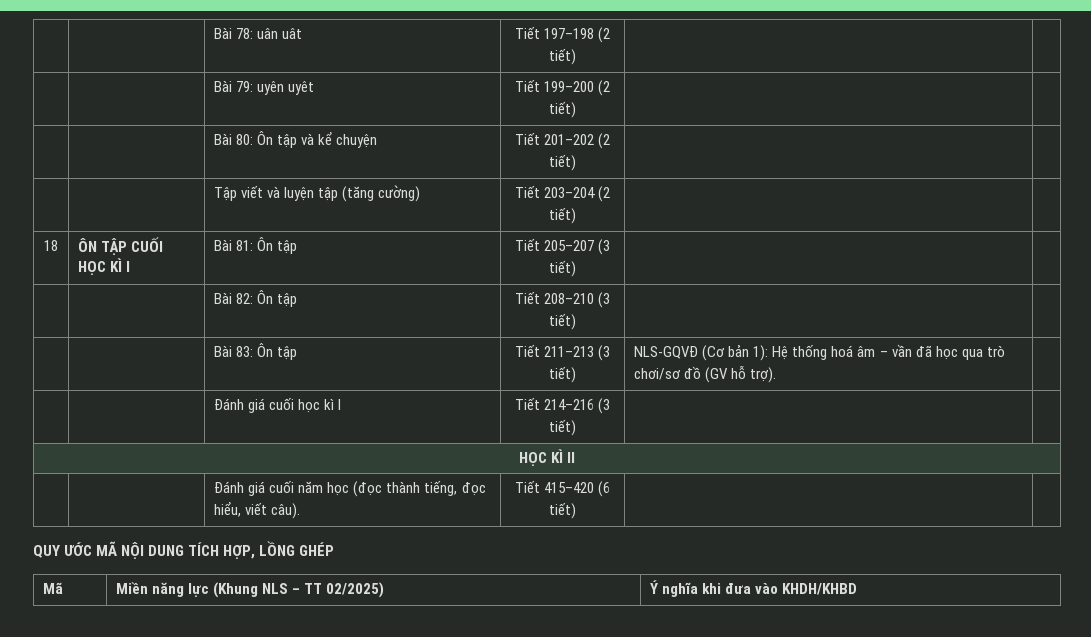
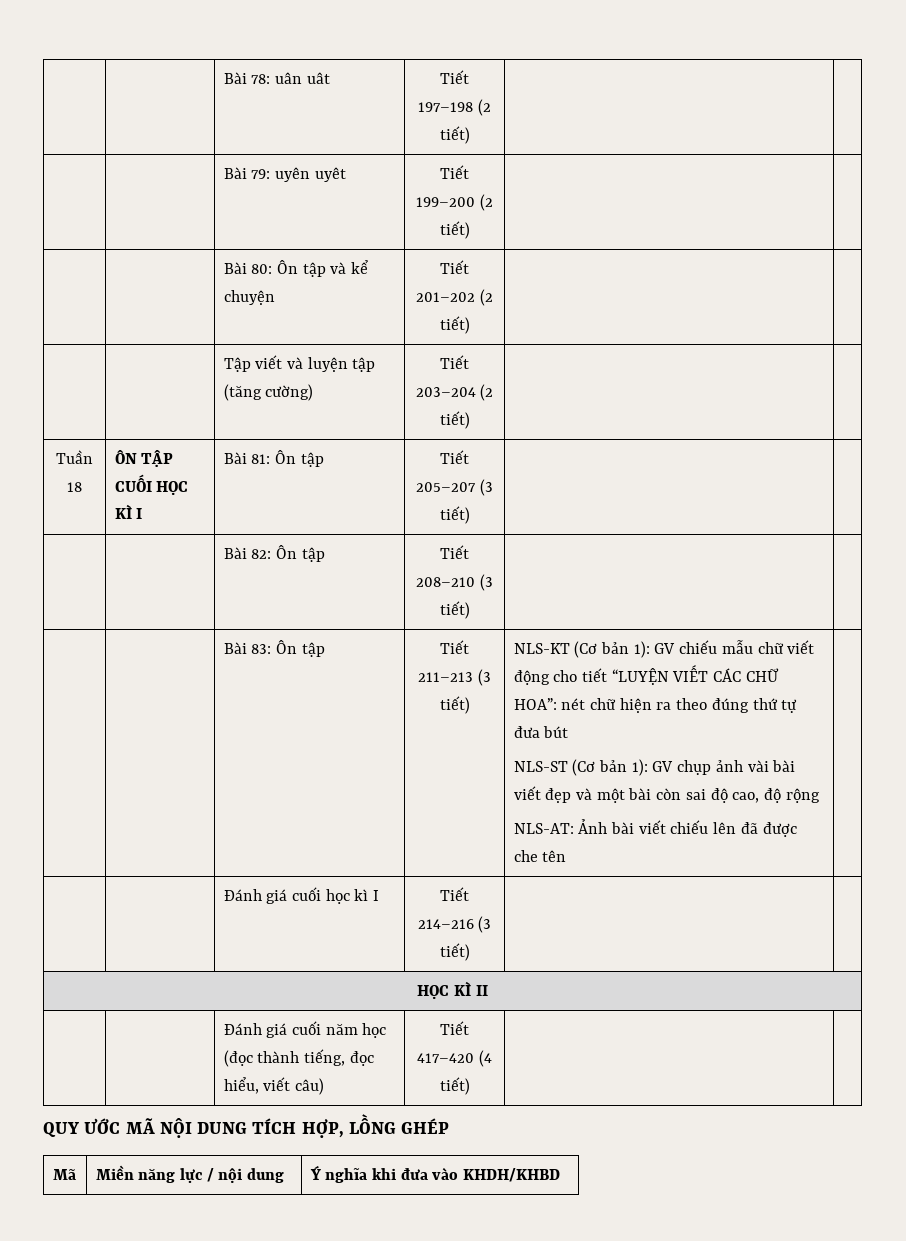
(576, 215) none -> [56,450,93,464] Tuần
[634,344,1005,361] [634,365,777,383] NLS-GQVĐ (Cơ bản 1): Hệ thống hoá âm – vần đã học qua trò chơi/sơ đồ (GV hỗ trợ). -> [513,640,815,658] [513,665,779,685] [513,698,798,713] [513,726,569,738] [513,759,796,776] [513,786,820,803] [513,819,797,837] [513,850,567,862] NLS-KT (Cơ bản 1): GV chiếu mẫu chữ viết động cho tiết “LUYỆN VIẾT CÁC CHỮ HOA”: nét chữ hiện ra theo đúng thứ tự đưa bút // NLS-ST (Cơ bản 1): GV chụp ảnh vài bài viết đẹp và một bài còn sai độ cao, độ rộng // NLS-AT: Ảnh bài viết chiếu lên đã được che tên
[271,503,301,519] [514,480,611,497] câu). | Tiết 415–420 (6 -> [295,1078,325,1095] [440,1021,469,1035] [417,1050,492,1067] câu) | Tiết 417–420 (4
[213,582,385,598] (Khung NLS – TT 02/2025) -> [206,1168,285,1183] / nội dung

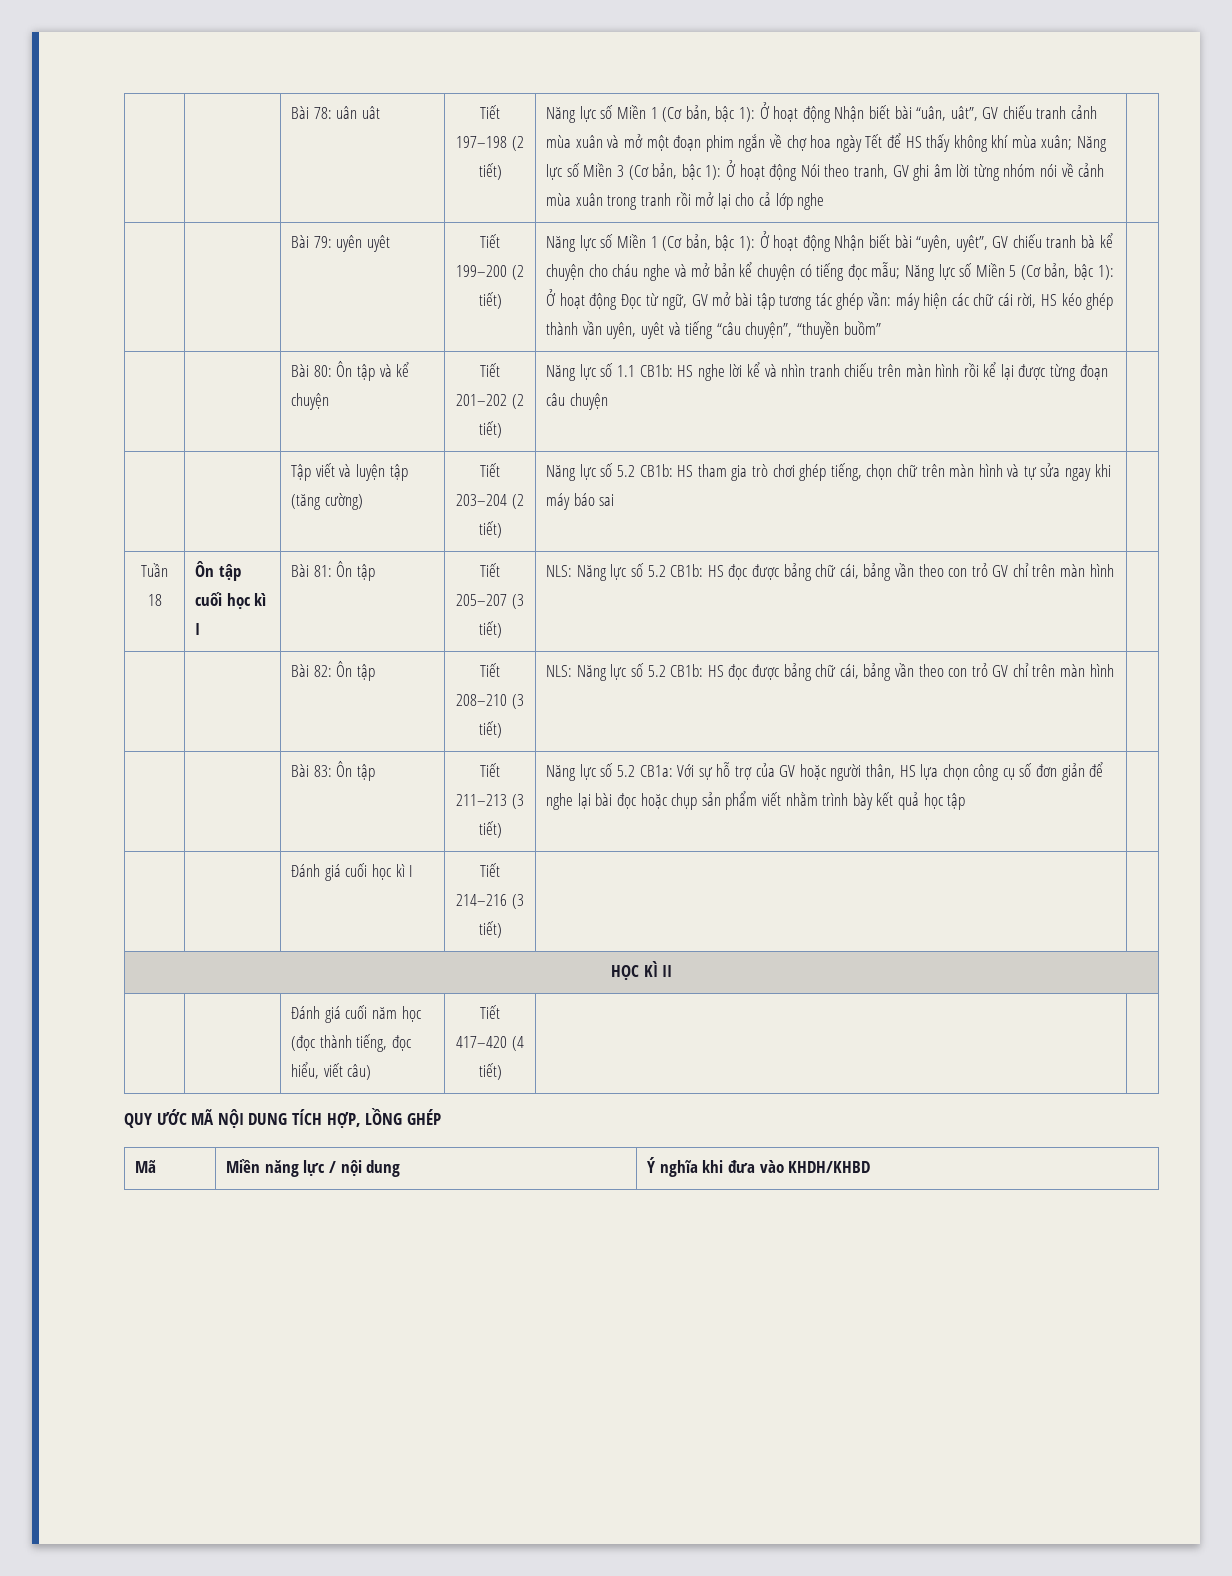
(470, 135) none -> [546,102,1098,123] [546,133,1108,152] [546,160,1105,181] [546,192,825,210] Năng lực số Miền 1 (Cơ bản, bậc 1): Ở hoạt động Nhận biết bài “uân, uât”, GV chiếu tranh cảnh mùa xuân và mở một đoạn phim ngắn về chợ hoa ngày Tết để HS thấy không khí mùa xuân; Năng lực số Miền 3 (Cơ bản, bậc 1): Ở hoạt động Nói theo tranh, GV ghi âm lời từng nhóm nói về cảnh mùa xuân trong tranh rồi mở lại cho cả lớp nghe
(470, 230) none -> [546,231,1113,252] [546,262,1114,281] [546,289,1114,310] [546,321,881,339] Năng lực số Miền 1 (Cơ bản, bậc 1): Ở hoạt động Nhận biết bài “uyên, uyêt”, GV chiếu tranh bà kể chuyện cho cháu nghe và mở bản kể chuyện có tiếng đọc mẫu; Năng lực số Miền 5 (Cơ bản, bậc 1): Ở hoạt động Đọc từ ngữ, GV mở bài tập tương tác ghép vần: máy hiện các chữ cái rời, HS kéo ghép thành vần uyên, uyêt và tiếng “câu chuyện”, “thuyền buồm”
(470, 325) none -> [546,362,1108,381] [546,393,608,410] Năng lực số 1.1 CB1b: HS nghe lời kể và nhìn tranh chiếu trên màn hình rồi kể lại được từng đoạn câu chuyện
[56,450,93,464] [67,482,82,492] [114,450,174,467] [114,474,189,495] [114,504,132,519] | // Tuần 18 | ÔN TẬP CUỐI HỌC KÌ -> [546,463,1111,481] [546,493,615,510] [141,563,169,577] [147,594,162,606] [195,561,241,581] [195,592,267,609] Năng lực số 5.2 CB1b: HS tham gia trò chơi ghép tiếng, chọn chữ trên màn hình và tự sửa ngay khi máy báo sai | // Tuần 18 | Ôn tập cuối học kì
(470, 515) none -> [546,563,1114,581] NLS: Năng lực số 5.2 CB1b: HS đọc được bảng chữ cái, bảng vần theo con trỏ GV chỉ trên màn hình
(470, 610) none -> [546,663,1114,681] NLS: Năng lực số 5.2 CB1b: HS đọc được bảng chữ cái, bảng vần theo con trỏ GV chỉ trên màn hình
[513,640,815,658] [513,665,779,685] [513,698,798,713] [513,726,569,738] [513,759,796,776] [513,786,820,803] [513,819,797,837] [513,850,567,862] NLS-KT (Cơ bản 1): GV chiếu mẫu chữ viết động cho tiết “LUYỆN VIẾT CÁC CHỮ HOA”: nét chữ hiện ra theo đúng thứ tự đưa bút // NLS-ST (Cơ bản 1): GV chụp ảnh vài bài viết đẹp và một bài còn sai độ cao, độ rộng // NLS-AT: Ảnh bài viết chiếu lên đã được che tên -> [546,762,1104,781] [546,791,966,810] Năng lực số 5.2 CB1a: Với sự hỗ trợ của GV hoặc người thân, HS lựa chọn công cụ số đơn giản để nghe lại bài đọc hoặc chụp sản phẩm viết nhằm trình bày kết quả học tập

